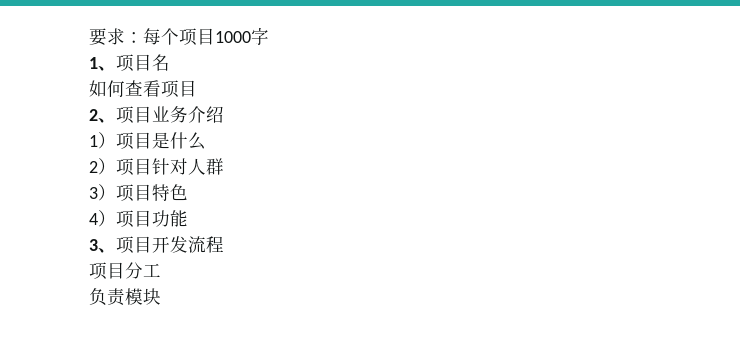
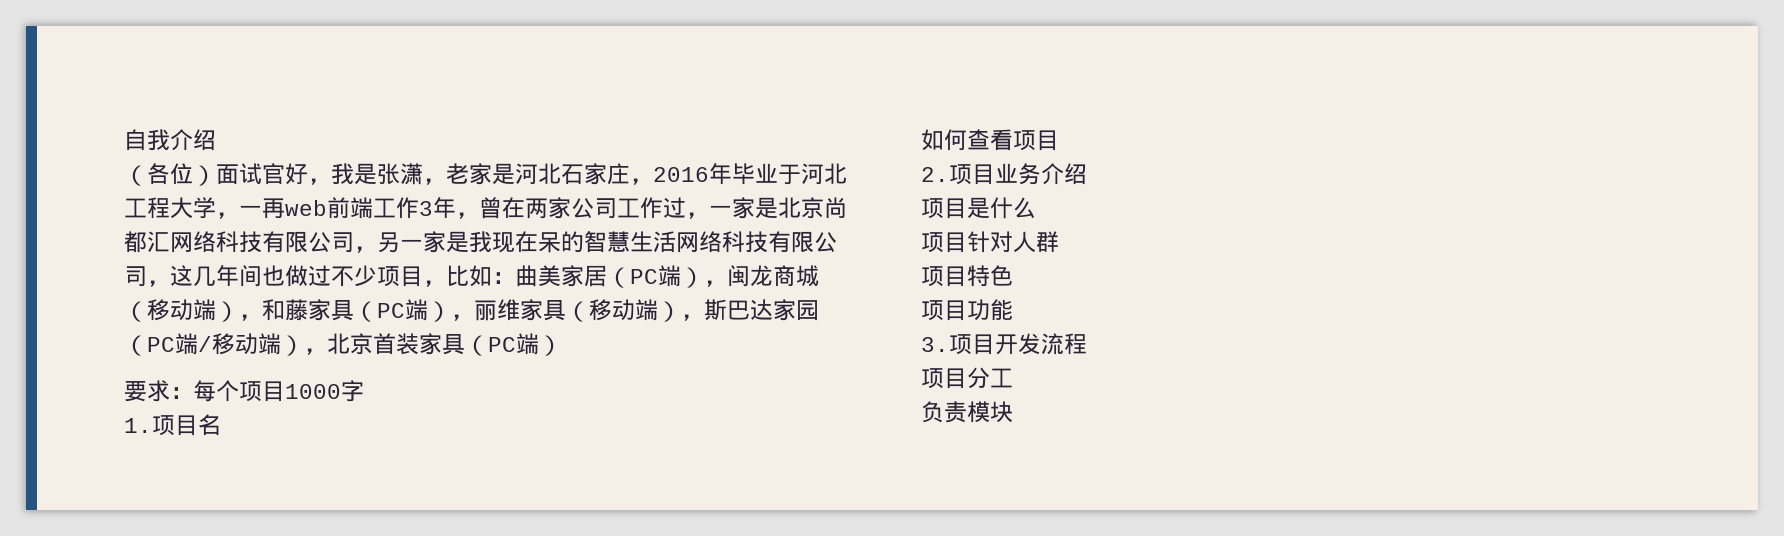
(89, 37) none -> [124,129,216,151] [124,163,847,186] [124,197,847,219] [124,231,837,253] [124,265,819,288] [124,299,819,322] [124,333,562,356] 自我介绍 // （各位）面试官好，我是张潇，老家是河北石家庄，2016年毕业于河北工程大学，一再web前端工作3年，曾在两家公司工作过，一家是北京尚都汇网络科技有限公司，另一家是我现在呆的智慧生活网络科技有限公司，这几年间也做过不少项目，比如：曲美家居（PC端），闽龙商城（移动端），和藤家具（PC端），丽维家具（移动端），斯巴达家园（PC端/移动端），北京首装家具（PC端） //
[89,57,116,71] 1、 -> [124,418,152,433] 1.
[89,109,116,123] 2、 -> [921,167,949,182] 2.
[89,132,116,149] 1） -> (1087, 174) none
[89,158,116,175] 2） -> (1036, 207) none
[89,184,116,201] 3） -> (1059, 242) none
[89,210,116,227] 4） -> (1013, 275) none
[89,239,116,253] 3、 -> [921,337,949,352] 3.

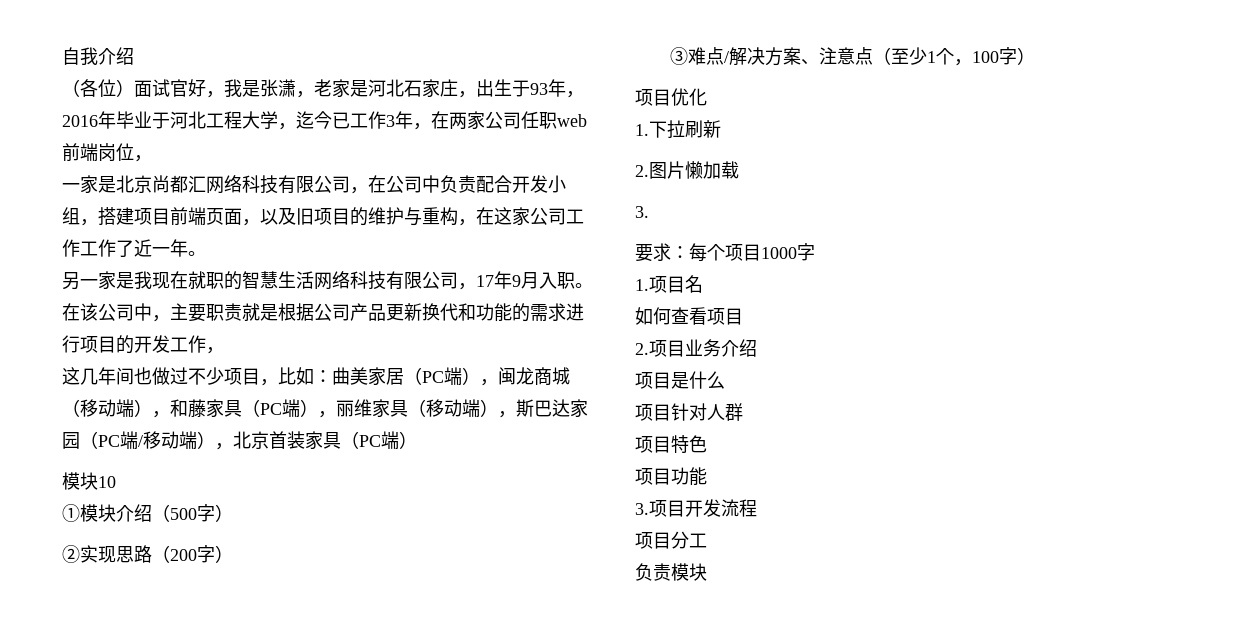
(653, 181) none -> [476,79,584,98] 出生于93年，
[239,197,373,219] 一再web前端 -> [296,111,350,129] 迄今已
[479,197,502,219] 曾 -> (431, 126) none
[617,197,709,219] 工作过， -> [521,111,587,129] [62,143,152,162] 任职web前端岗位， //
(377, 249) none -> [368,175,566,193] [62,207,584,226] [62,239,206,257] 在公司中负责配合开发小组，搭建项目前端页面，以及旧项目的维护与重构，在这家公司工作工作了近一年。 //
[538,232,561,253] 呆 -> [188,271,224,289] 就职
(170, 283) none -> [476,271,593,289] [62,303,584,322] [62,335,224,354] 17年9月入职。在该公司中，主要职责就是根据公司产品更新换代和功能的需求进行项目的开发工作， //
(562, 345) none -> [62,472,116,490] [62,504,233,522] [62,545,233,563] [670,47,1036,66] [635,88,707,106] [635,120,721,139] [635,161,739,179] [635,206,649,218] // 模块10 // ①模块介绍（500字） // ②实现思路（200字） // ③难点/解决方案、注意点（至少1个，100字） // 项目优化 // 1.下拉刷新 // 2.图片懒加载 // 3.

